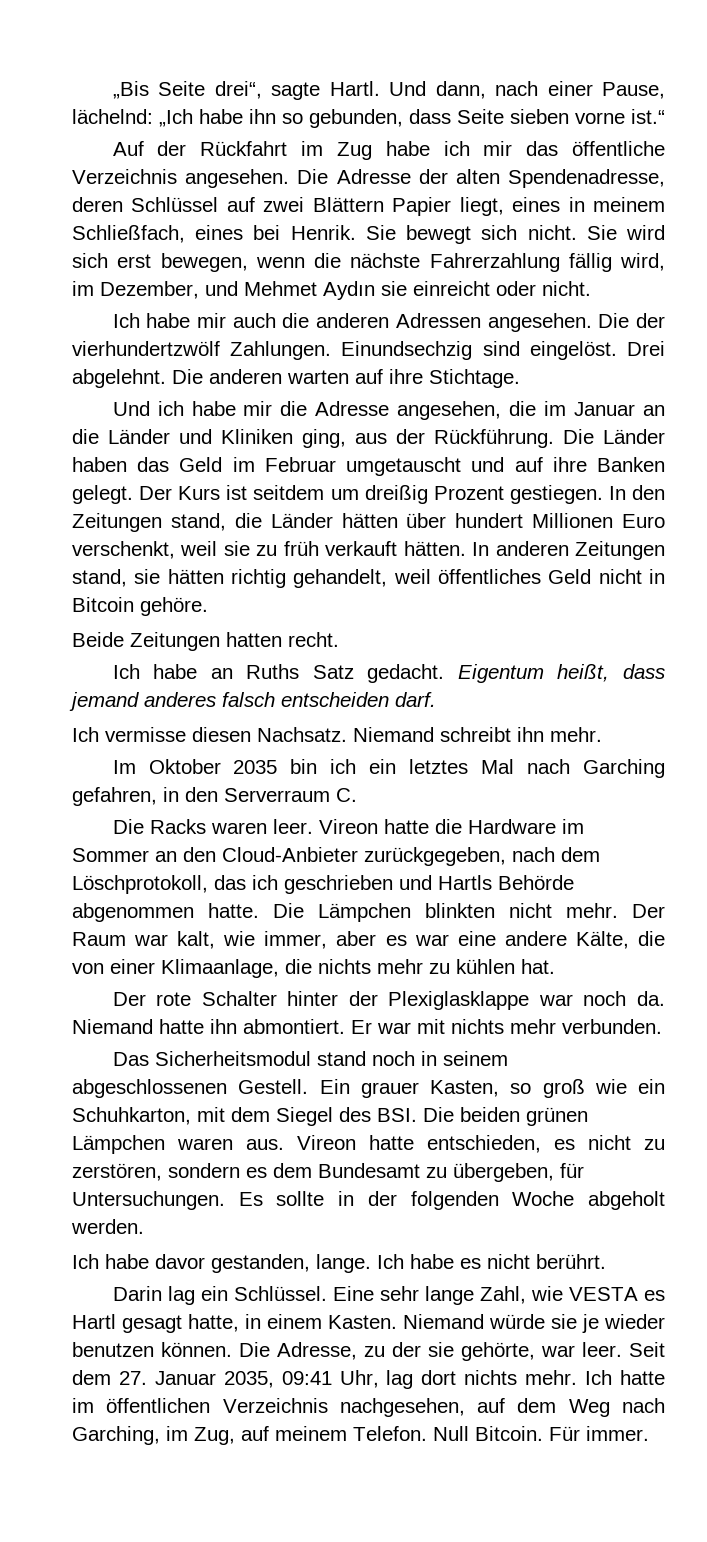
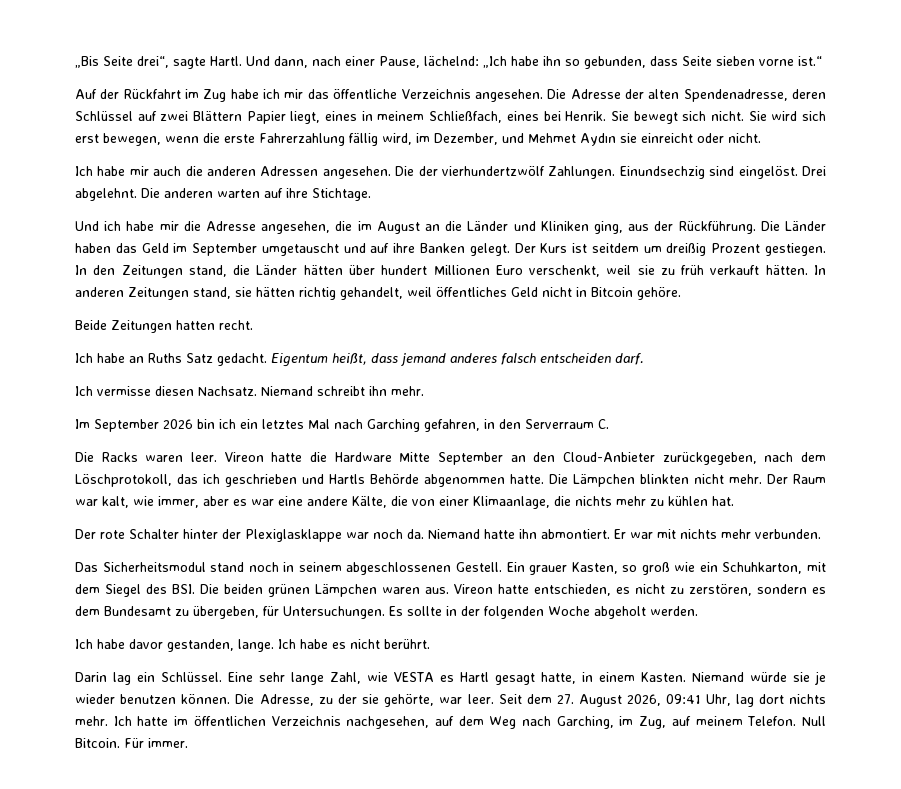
[350,253,421,268] nächste -> [224,134,255,143] erste
[574,402,636,416] Januar -> [376,221,420,234] August
[264,457,336,472] Februar -> [192,243,258,256] September
[148,759,278,774] Oktober 2035 -> [94,419,193,432] September 2026
[561,819,584,834] [72,848,149,862] im Sommer -> [399,452,503,465] Mitte September
[154,1371,274,1388] Januar 2035, -> [579,694,662,707] August 2026,

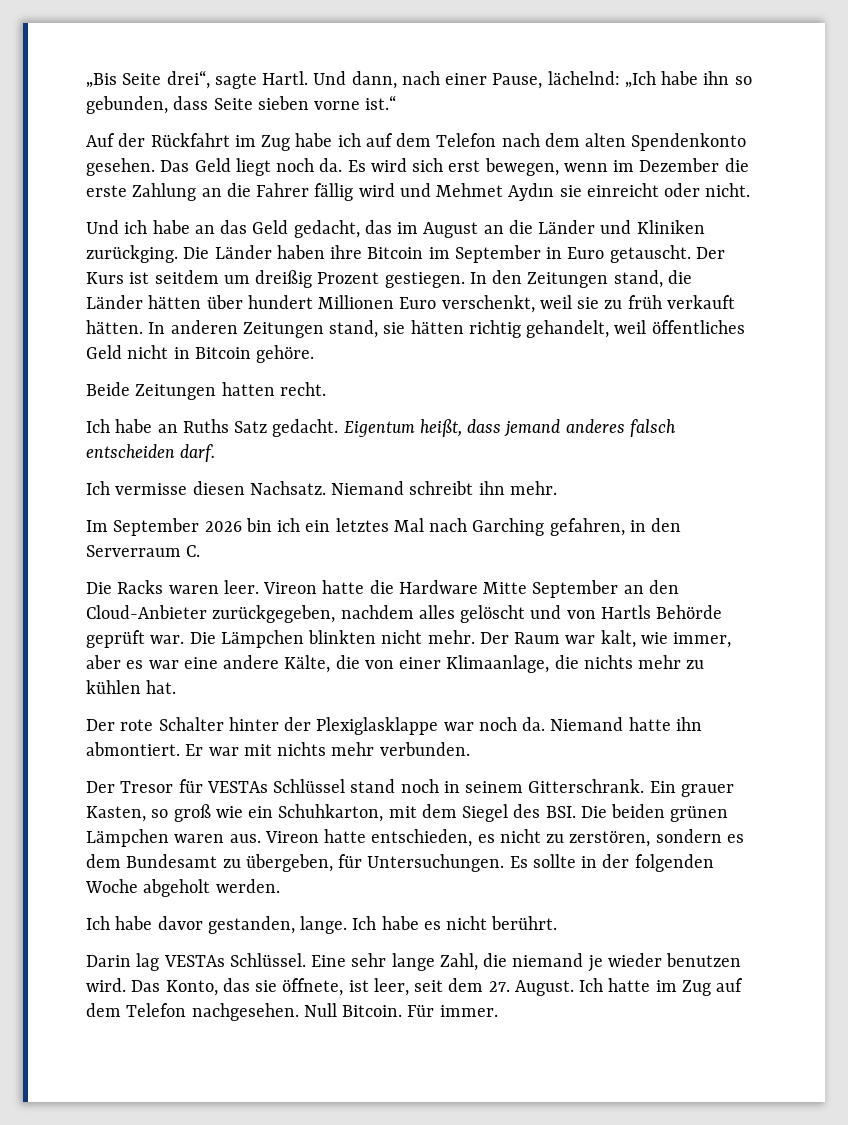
[284,88,827,102] [75,111,767,124] mir das öffentliche Verzeichnis angesehen. Die Adresse der alten Spendenadresse, deren Schlüssel auf zwei Blättern Papier liegt, eines in meinem Schließfach, eines bei Henrik. Sie bewegt sich nicht. Sie -> [365,133,747,151] [86,158,366,176] auf dem Telefon nach dem alten Spendenkonto gesehen. Das Geld liegt noch da. Es
[203,133,498,146] die erste Fahrerzahlung fällig wird, im Dezember, -> [613,158,749,172] [86,183,395,201] im Dezember die erste Zahlung an die Fahrer fällig wird
[75,165,826,179] [75,188,371,201] [75,221,353,234] Ich habe mir auch die anderen Adressen angesehen. Die der vierhundertzwölf Zahlungen. Einundsechzig sind eingelöst. Drei abgelehnt. Die anderen warten auf ihre Stichtage. // Und ich habe mir die Adresse angesehen, die -> [86,220,392,238] Und ich habe an das Geld gedacht, das
[594,221,827,234] [75,243,510,256] ging, aus der Rückführung. Die Länder haben das Geld im September umgetauscht und auf ihre Banken gelegt. -> [86,245,691,263] zurückging. Die Länder haben ihre Bitcoin im September in Euro getauscht.
[764,452,826,462] [75,473,544,487] nach dem Löschprotokoll, das ich geschrieben und Hartls Behörde abgenommen hatte. -> [340,605,723,623] [86,630,185,648] nachdem alles gelöscht und von Hartls Behörde geprüft war.
[75,562,206,572] Das Sicherheitsmodul -> [86,779,346,793] Der Tresor für VESTAs Schlüssel
[346,562,502,575] abgeschlossenen Gestell. -> [528,779,645,793] Gitterschrank.
[137,672,155,682] ein -> [163,955,225,967] VESTAs
[367,671,826,685] [75,693,826,707] [75,715,797,729] wie VESTA es Hartl gesagt hatte, in einem Kasten. Niemand würde sie je wieder benutzen können. Die Adresse, zu der sie gehörte, war leer. Seit dem 27. August 2026, 09:41 Uhr, lag dort nichts mehr. Ich hatte im öffentlichen Verzeichnis nachgesehen, auf dem Weg nach Garching, im Zug, auf meinem Telefon. -> [483,953,742,972] [86,978,744,996] [86,1003,299,1021] die niemand je wieder benutzen wird. Das Konto, das sie öffnete, ist leer, seit dem 27. August. Ich hatte im Zug auf dem Telefon nachgesehen.

